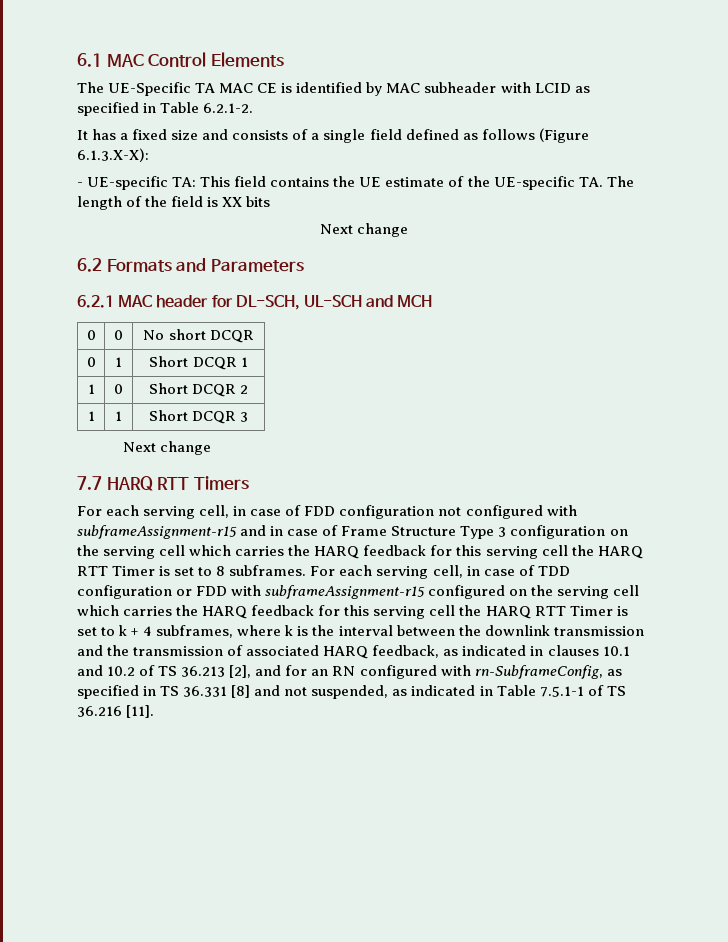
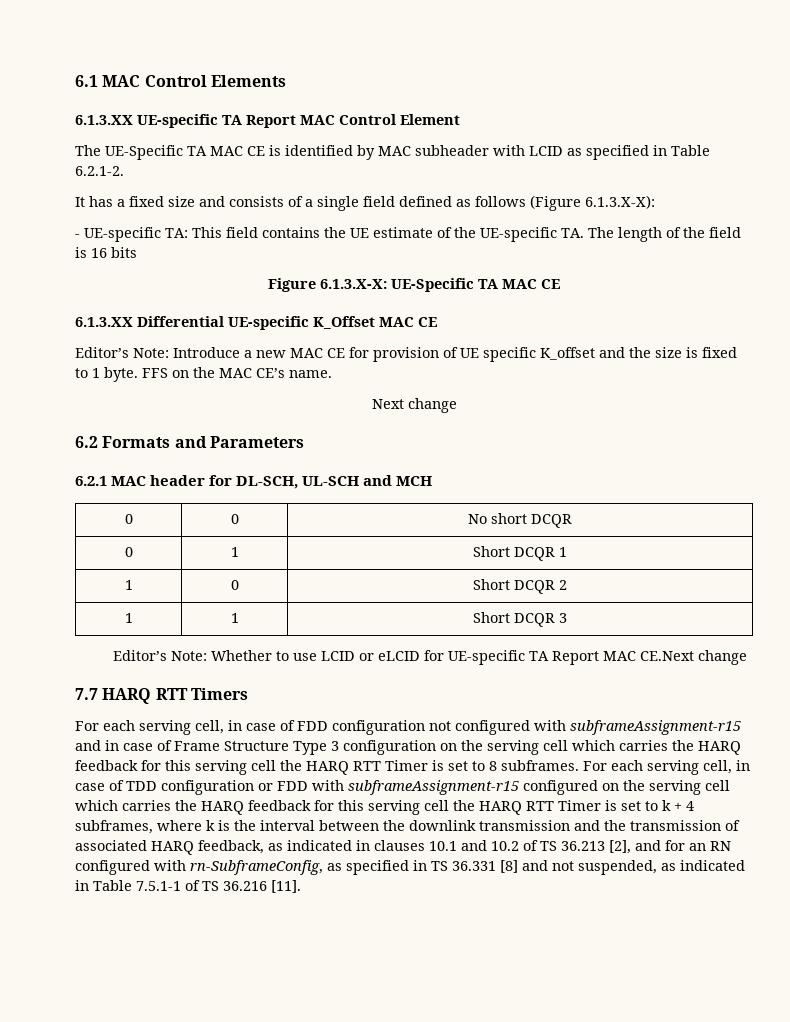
(284, 59) none -> [75,114,460,128] // 6.1.3.XX UE-specific TA Report MAC Control Element
[222,197,243,207] XX -> [91,248,107,258] 16
(271, 201) none -> [268,278,560,292] [75,316,437,330] [75,347,737,362] [75,367,332,382] // Figure 6.1.3.X-X: UE-Specific TA MAC CE // 6.1.3.XX Differential UE-specific K_Offset MAC CE // Editor’s Note: Introduce a new MAC CE for provision of UE specific K_offset and the size is fixed to 1 byte. FFS on the MAC CE’s name.
[123,442,157,452] Next -> [113,650,695,665] Editor’s Note: Whether to use LCID or eLCID for UE-specific TA Report MAC CE.Next

